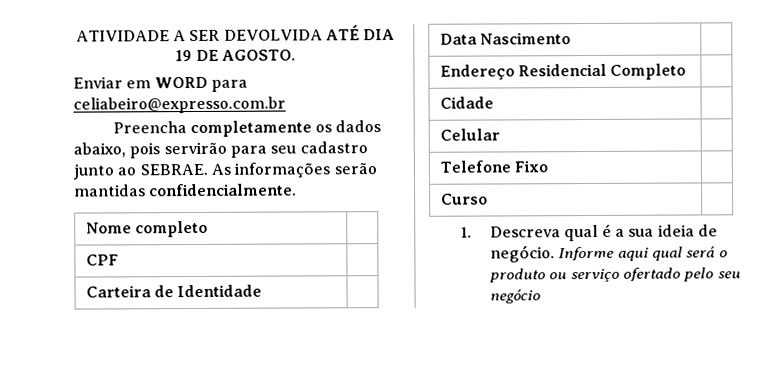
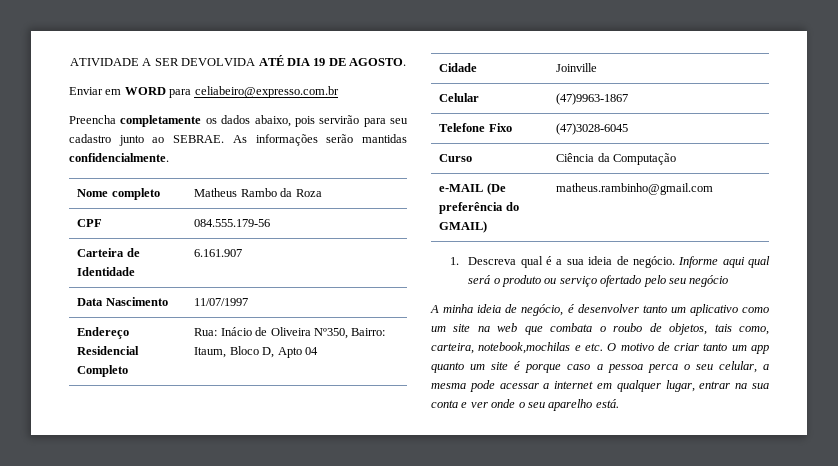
(208, 229) none -> [194,188,322,197] Matheus Rambo da Roza
(119, 260) none -> [194,219,271,227] 084.555.179-56
(263, 291) none -> [194,249,243,257] 6.161.907
(571, 38) none -> [194,298,249,306] 11/07/1997
(687, 71) none -> [194,327,386,339] [194,346,318,358] Rua: Inácio de Oliveira Nº350, Bairro: Itaum, Bloco D, Apto 04
(494, 102) none -> [556,63,598,72] Joinville
(500, 134) none -> [556,93,629,105] (47)9963-1867
(548, 166) none -> [556,123,629,135] (47)3028-6045
(488, 199) none -> [556,153,677,165] [439,183,506,195] [439,202,519,214] [439,221,488,233] [556,183,714,195] Ciência da Computação // e-MAIL (De preferência do GMAIL) | matheus.rambinho@gmail.com
(542, 296) none -> [430,304,769,316] [431,323,769,335] [431,342,770,354] [431,361,769,373] [431,380,769,392] [431,399,619,411] // A minha ideia de negócio, é desenvolver tanto um aplicativo como um site na web que combata o roubo de objetos, tais como, carteira, notebook,mochilas e etc. O motivo de criar tanto um app quanto um site é porque caso a pessoa perca o seu celular, a mesma pode acessar a internet em qualquer lugar, entrar na sua conta e ver onde o seu aparelho está.

